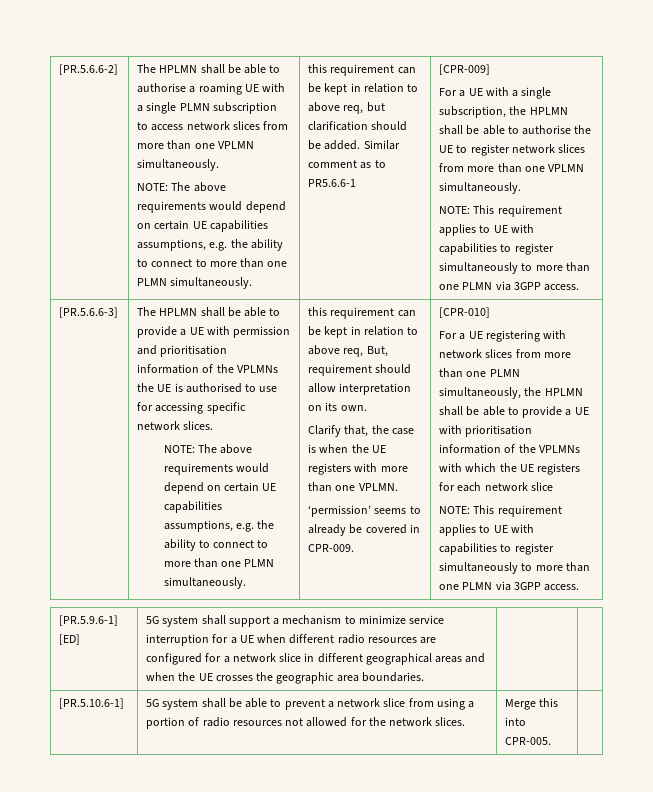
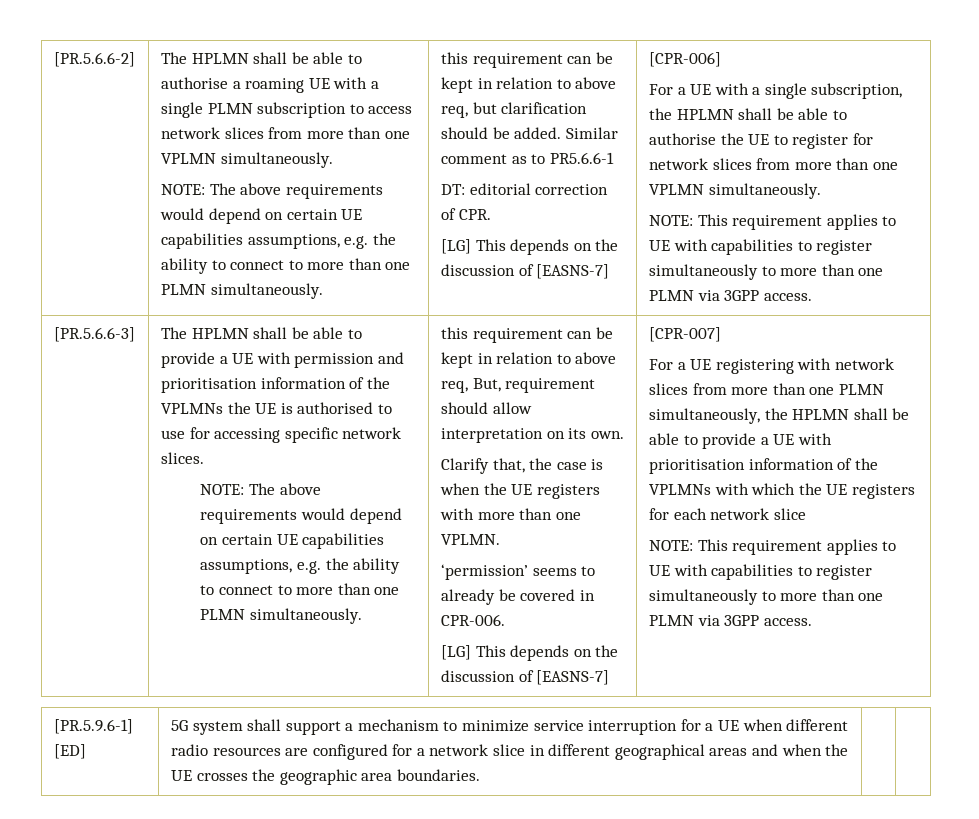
[439,64,491,75] | [CPR-009] -> [440,183,609,195] [440,208,491,220] [440,239,619,255] [440,264,610,279] [648,52,721,67] // DT: editorial correction of CPR. // [LG] This depends on the discussion of [EASNS-7] | [CPR-006]
(510, 150) none -> [852,133,873,145] for
[308,544,355,552] [439,307,491,318] CPR-009. | [CPR-010] -> [440,614,505,626] [440,645,619,661] [440,670,610,685] [648,327,721,342] CPR-006. // [LG] This depends on the discussion of [EASNS-7] | [CPR-007]
[59,698,125,709] [146,698,475,710] [146,717,466,729] [505,698,559,710] [505,717,527,726] [505,737,552,745] // [PR.5.10.6-1] | 5G system shall be able to prevent a network slice from using a portion of radio resources not allowed for the network slices. | Merge this into CPR-005. | -> (480, 775) none

